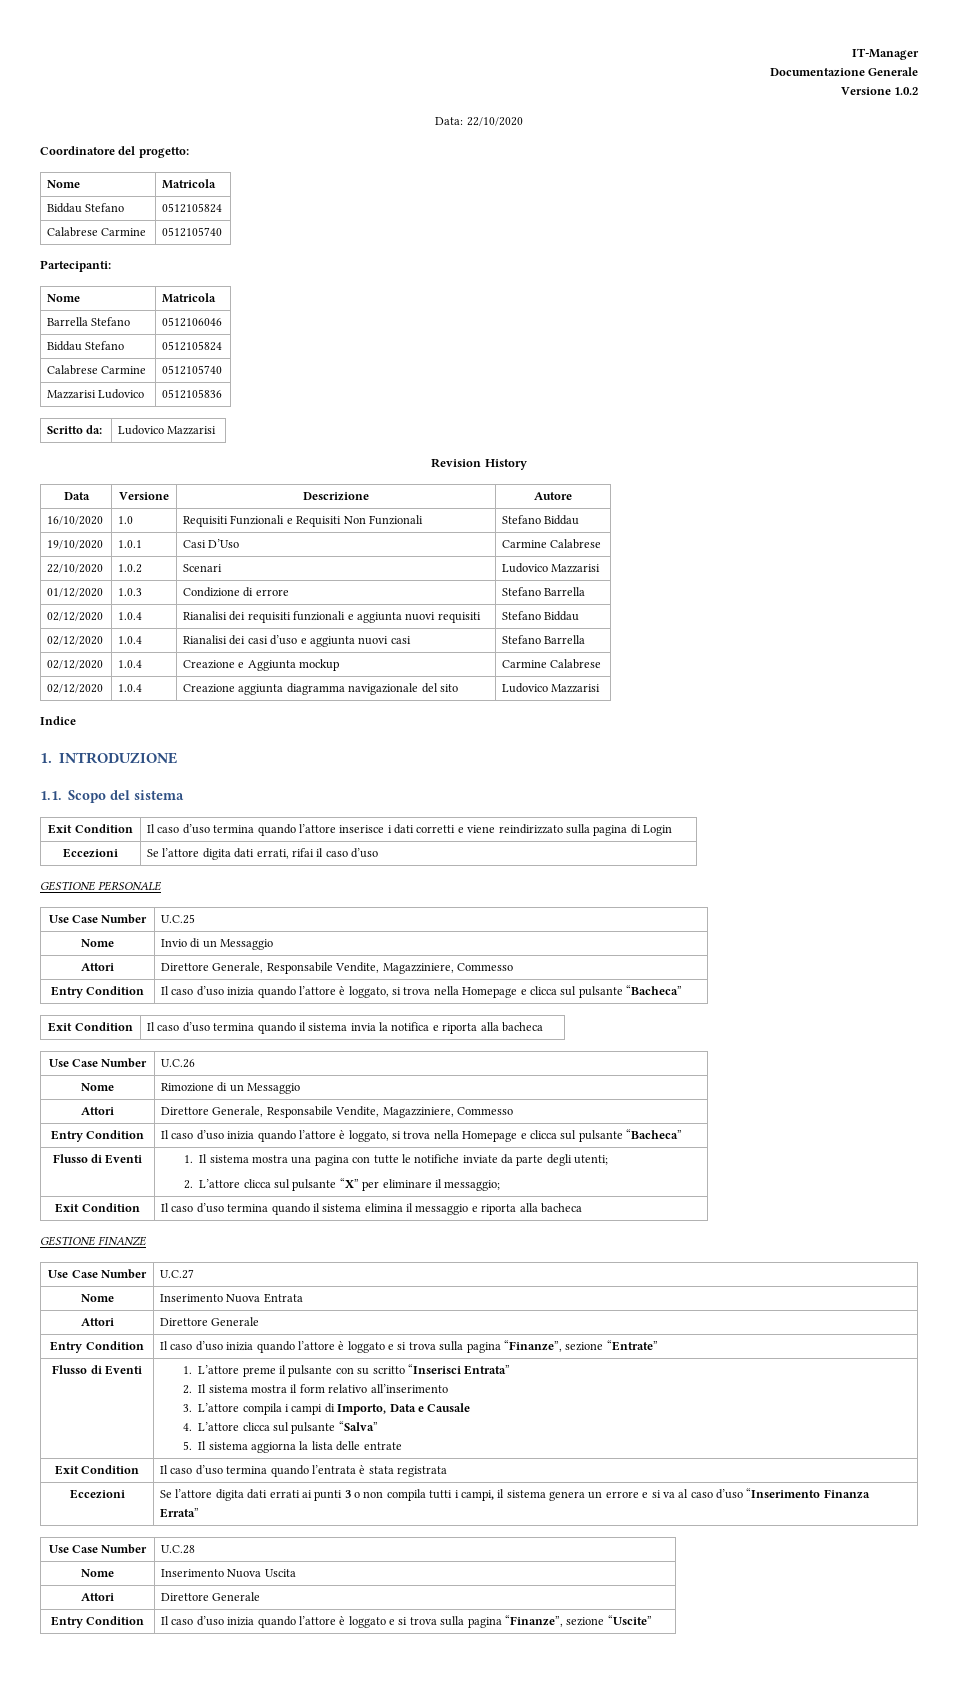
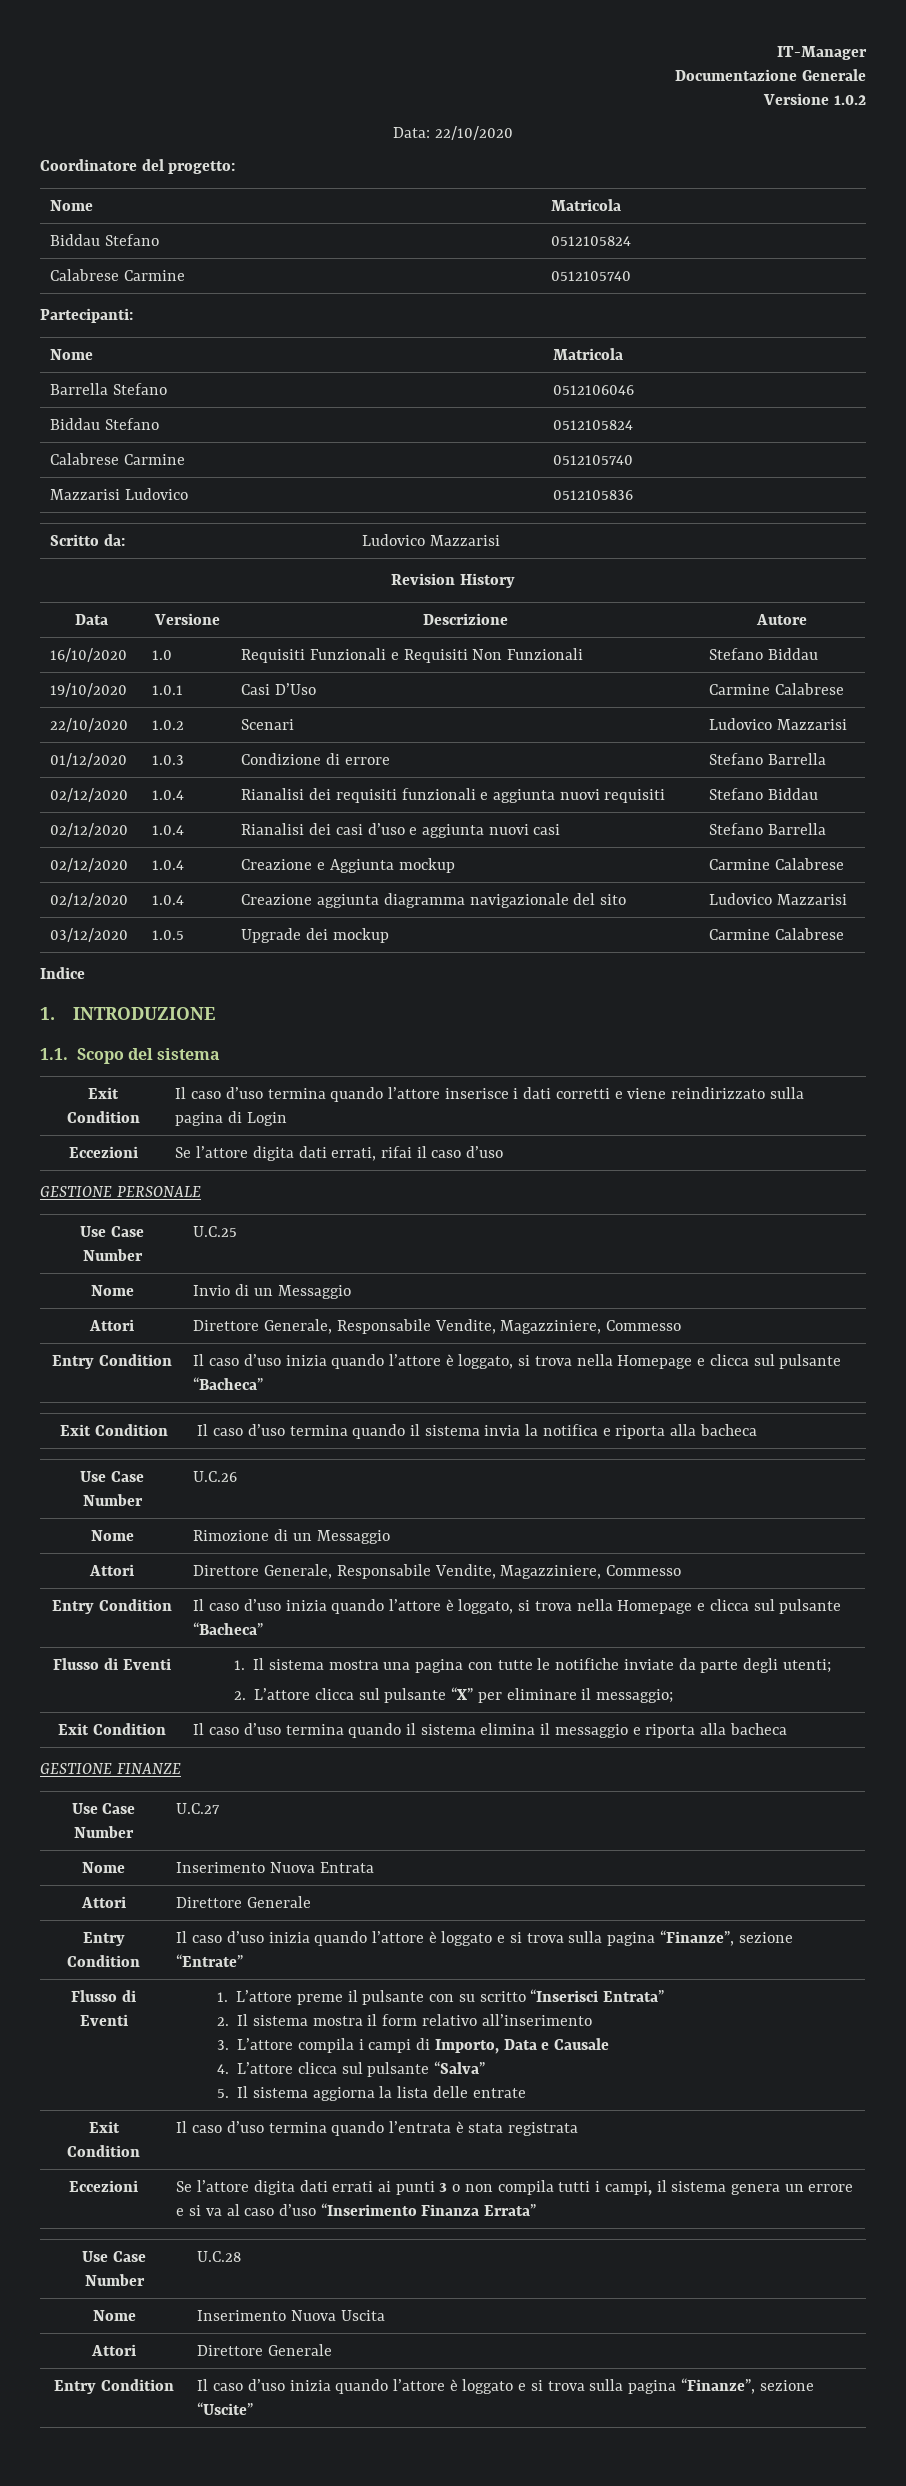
(601, 688) none -> [50,928,129,942] [152,930,185,940] [241,928,389,943] [709,928,845,940] // 03/12/2020 | 1.0.5 | Upgrade dei mockup | Carmine Calabrese

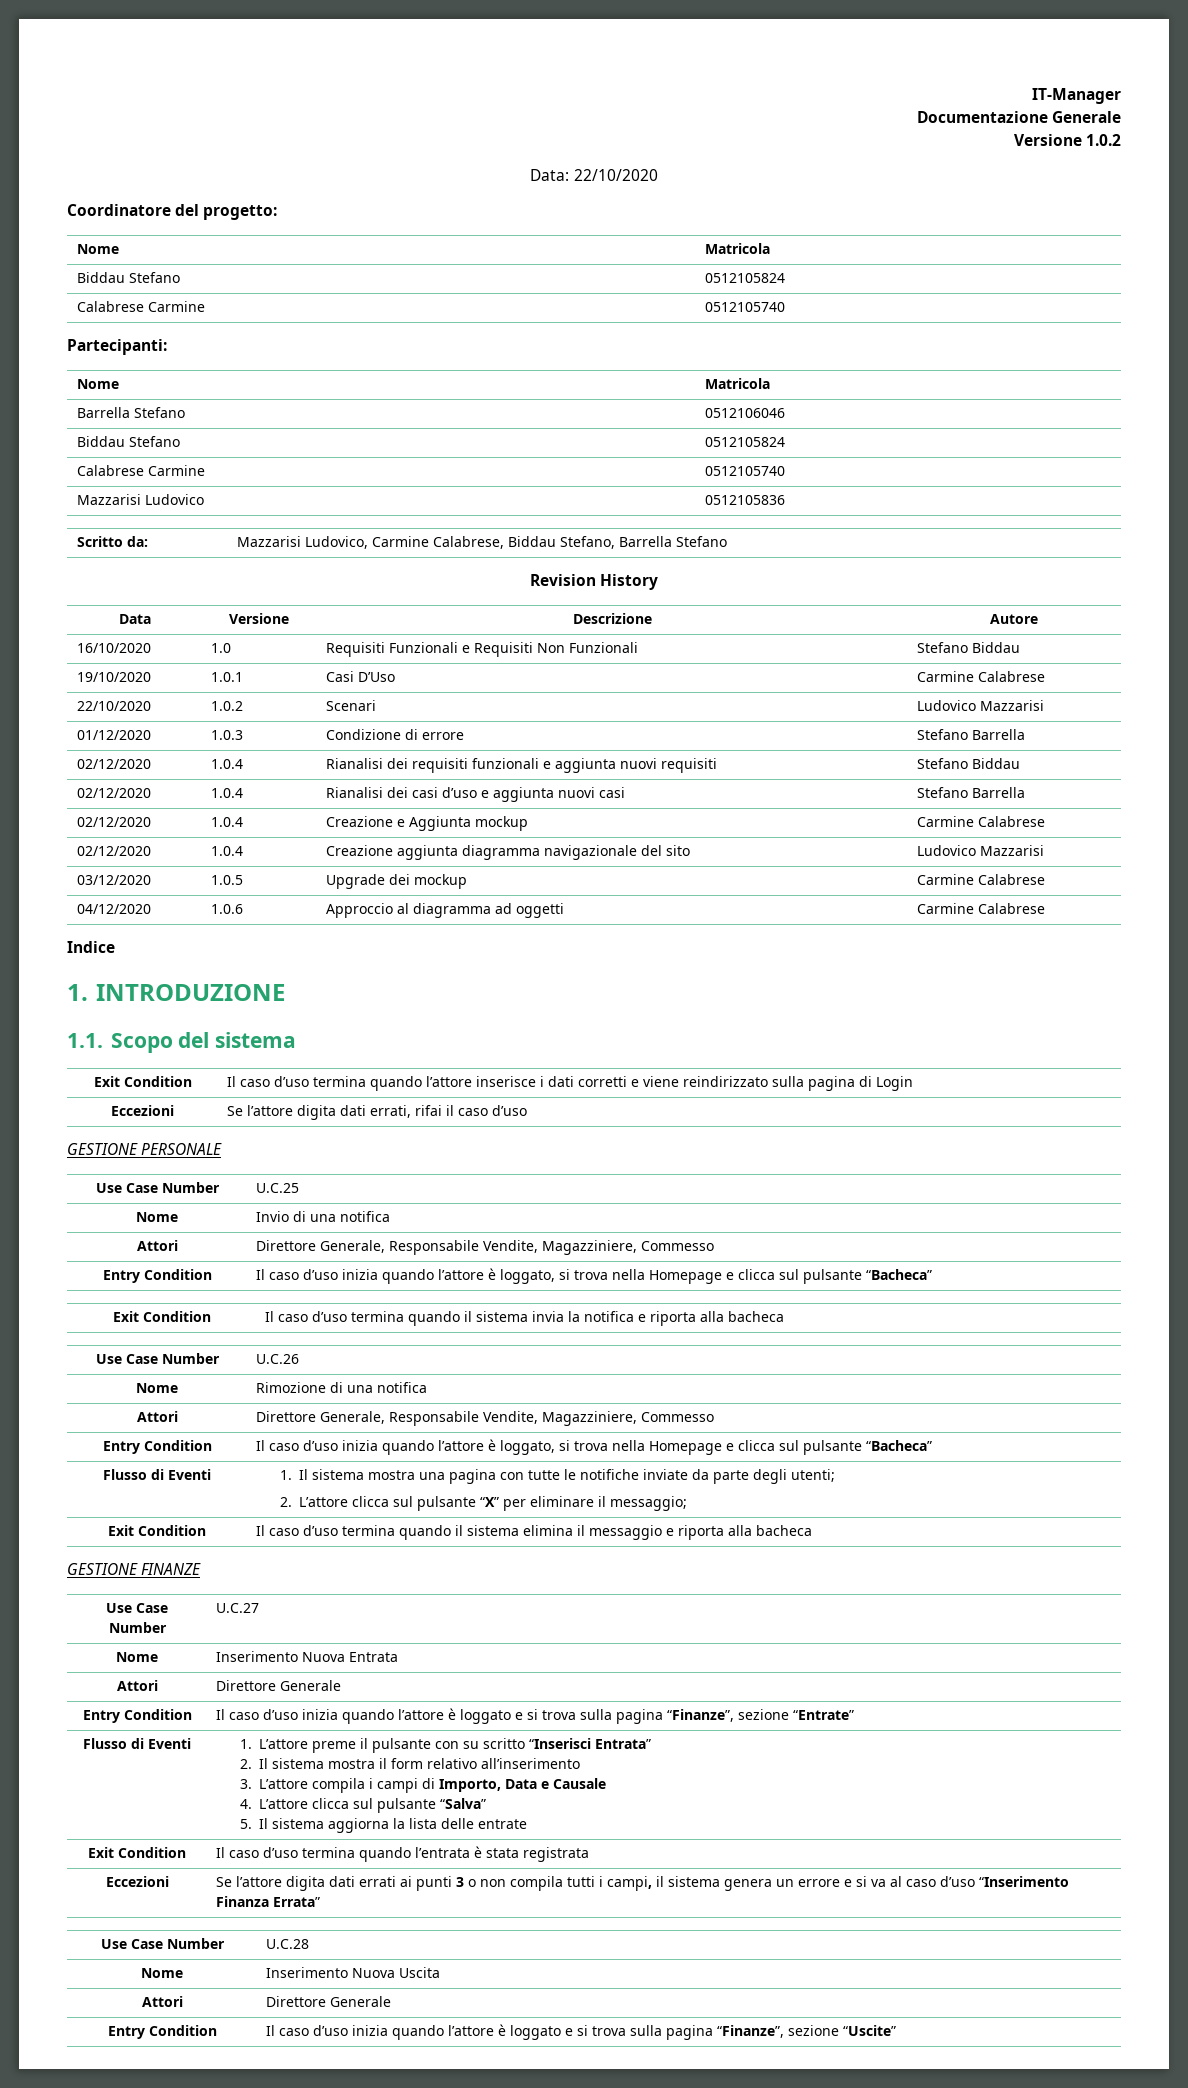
[362,534,501,546] Ludovico Mazzarisi -> [237,536,728,549] Mazzarisi Ludovico, Carmine Calabrese, Biddau Stefano, Barrella Stefano
(845, 934) none -> [77,904,152,914] [211,904,244,914] [326,903,565,918] [917,903,1046,914] // 04/12/2020 | 1.0.6 | Approccio al diagramma ad oggetti | Carmine Calabrese
[253,1285,351,1299] un Messaggio -> [310,1211,391,1222] una notifica
[292,1530,390,1544] un Messaggio -> [347,1382,428,1393] una notifica

